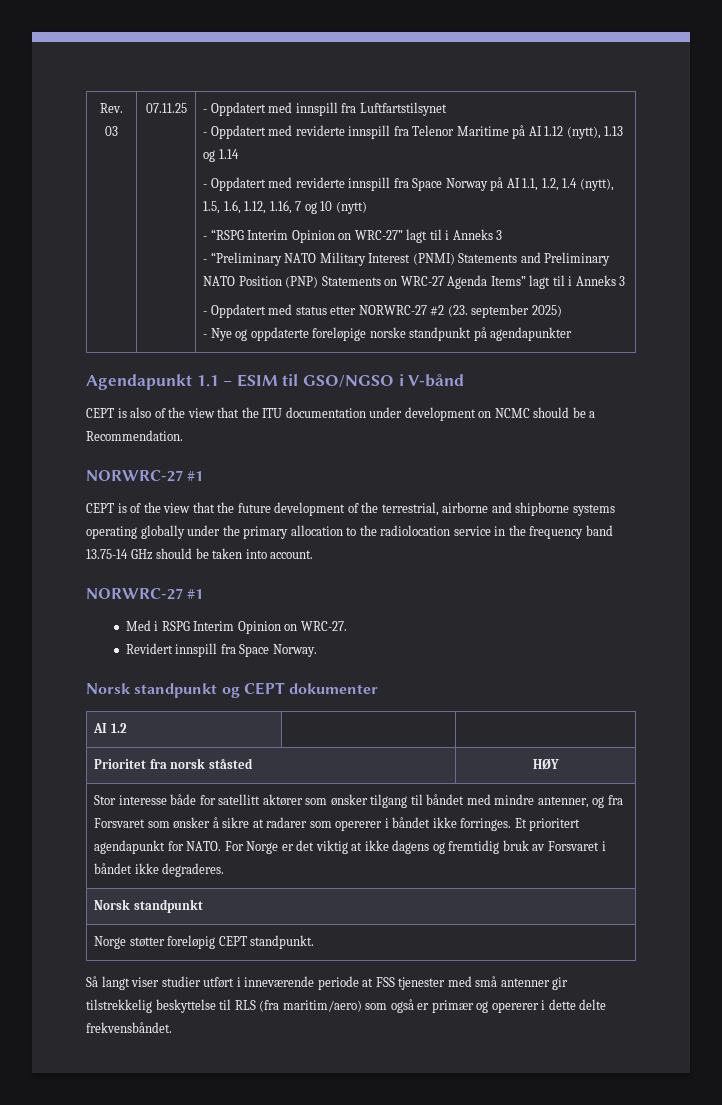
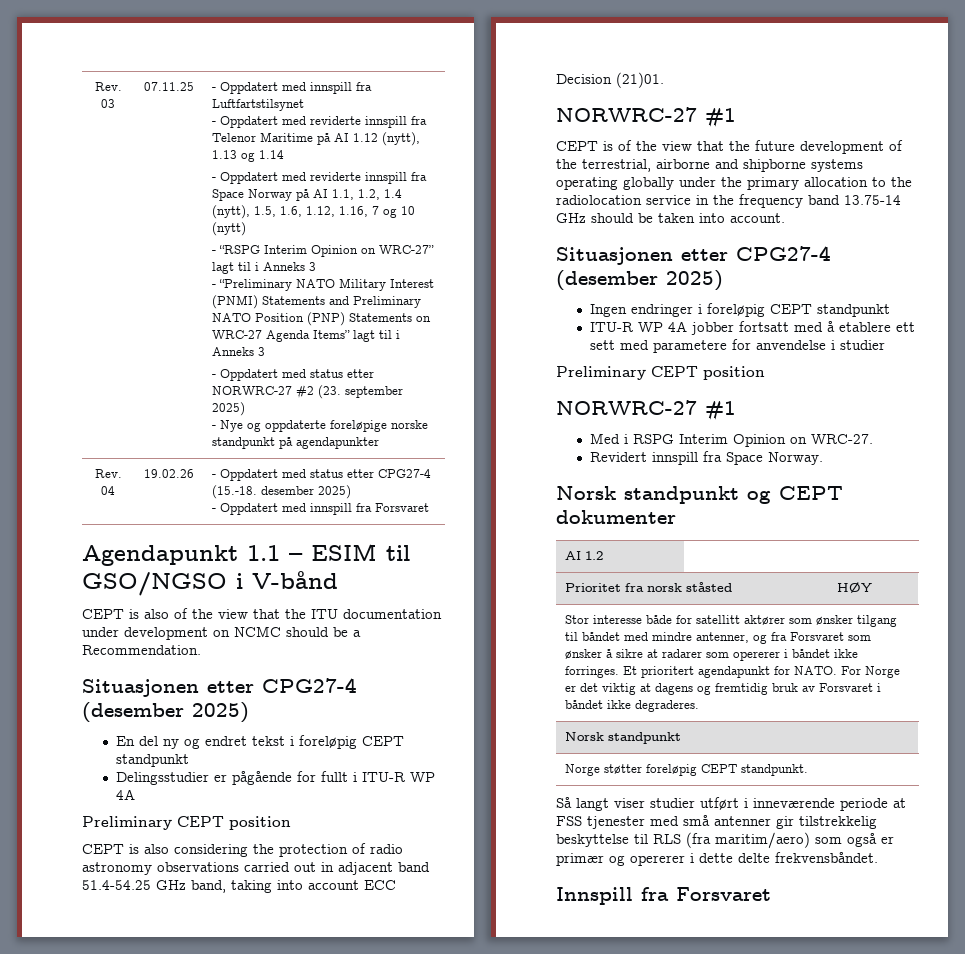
(573, 334) none -> [94,469,122,478] [101,486,115,495] [143,469,194,478] [212,469,432,481] [212,485,352,499] [212,503,430,515] // Rev. 04 | 19.02.26 | - Oppdatert med status etter CPG27-4 (15.-18. desember 2025) // - Oppdatert med innspill fra Forsvaret
(183, 435) none -> [82,678,357,697] [82,702,249,723] [116,735,405,749] [116,754,190,767] [116,771,436,785] [116,789,136,800] [82,816,291,830] [82,843,403,857] [82,862,430,875] [82,880,396,893] [556,72,664,88] // Situasjonen etter CPG27-4 (desember 2025) // En del ny og endret tekst i foreløpig CEPT standpunkt // Delingsstudier er pågående for fullt i ITU-R WP 4A // Preliminary CEPT position // CEPT is also considering the protection of radio astronomy observations carried out in adjacent band 51.4-54.25 GHz band, taking into account ECC Decision (21)01.
(314, 554) none -> [556,246,831,265] [556,270,723,291] [590,303,891,317] [590,321,916,335] [590,339,886,353] [556,366,765,380] // Situasjonen etter CPG27-4 (desember 2025) // Ingen endringer i foreløpig CEPT standpunkt // ITU-R WP 4A jobber fortsatt med å etablere ett sett med parametere for anvendelse i studier // Preliminary CEPT position
[364,840,389,851] ikke -> (652, 687) none
(172, 1027) none -> [556,887,771,905] // Innspill fra Forsvaret

